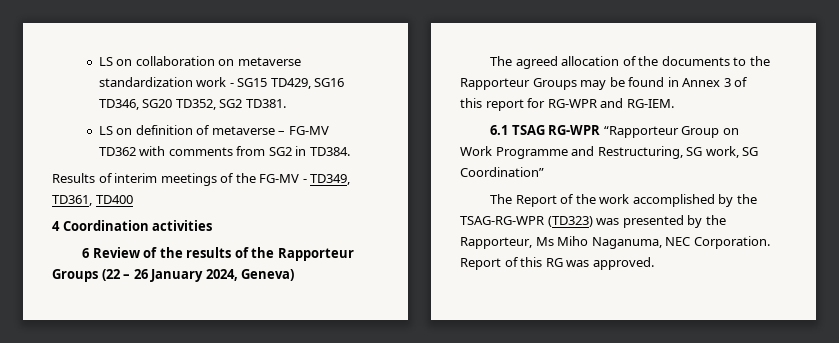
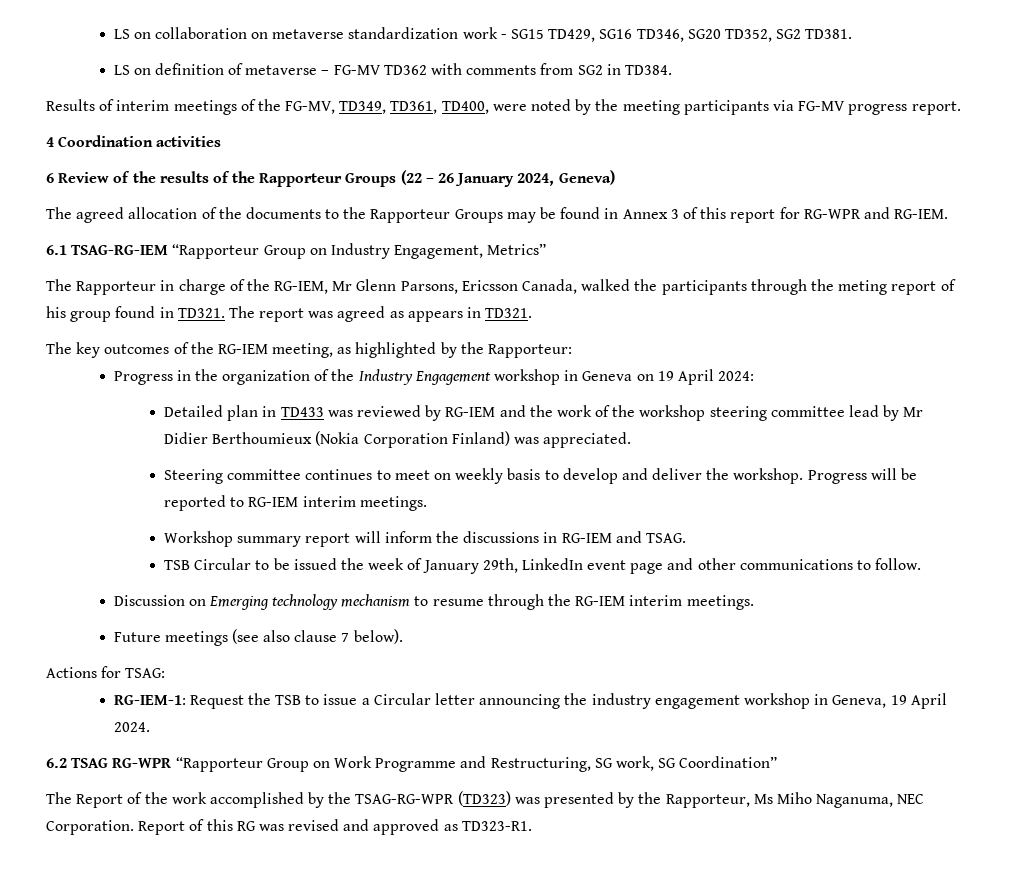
[259,174,351,185] [52,195,133,206] FG-MV - TD349, TD361, TD400 -> [285,99,961,115] FG-MV, TD349, TD361, TD400, were noted by the meeting participants via FG-MV progress report.
(509, 130) none -> [71,243,547,259] [46,279,956,295] [46,306,533,322] [46,342,573,358] [113,369,755,385] [164,405,924,421] [164,431,632,448] [164,468,917,484] [164,495,427,511] [164,531,686,547] [164,558,922,574] [113,594,754,610] [113,629,403,646] [46,666,166,678] [113,693,947,709] [113,722,150,732] [46,758,67,768] TSAG-RG-IEM “Rapporteur Group on Industry Engagement, Metrics” // The Rapporteur in charge of the RG-IEM, Mr Glenn Parsons, Ericsson Canada, walked the participants through the meting report of his group found in TD321. The report was agreed as appears in TD321. // The key outcomes of the RG-IEM meeting, as highlighted by the Rapporteur: // Progress in the organization of the Industry Engagement workshop in Geneva on 19 April 2024: // Detailed plan in TD433 was reviewed by RG-IEM and the work of the workshop steering committee lead by Mr Didier Berthoumieux (Nokia Corporation Finland) was appreciated. // Steering committee continues to meet on weekly basis to develop and deliver the workshop. Progress will be reported to RG-IEM interim meetings. // Workshop summary report will inform the discussions in RG-IEM and TSAG. // TSB Circular to be issued the week of January 29th, LinkedIn event page and other communications to follow. // Discussion on Emerging technology mechanism to resume through the RG-IEM interim meetings. // Future meetings (see also clause 7 below). // Actions for TSAG: // RG-IEM-1: Request the TSB to issue a Circular letter announcing the industry engagement workshop in Geneva, 19 April 2024. // 6.2
[592,257,654,270] approved. -> [288,819,532,835] revised and approved as TD323-R1.

